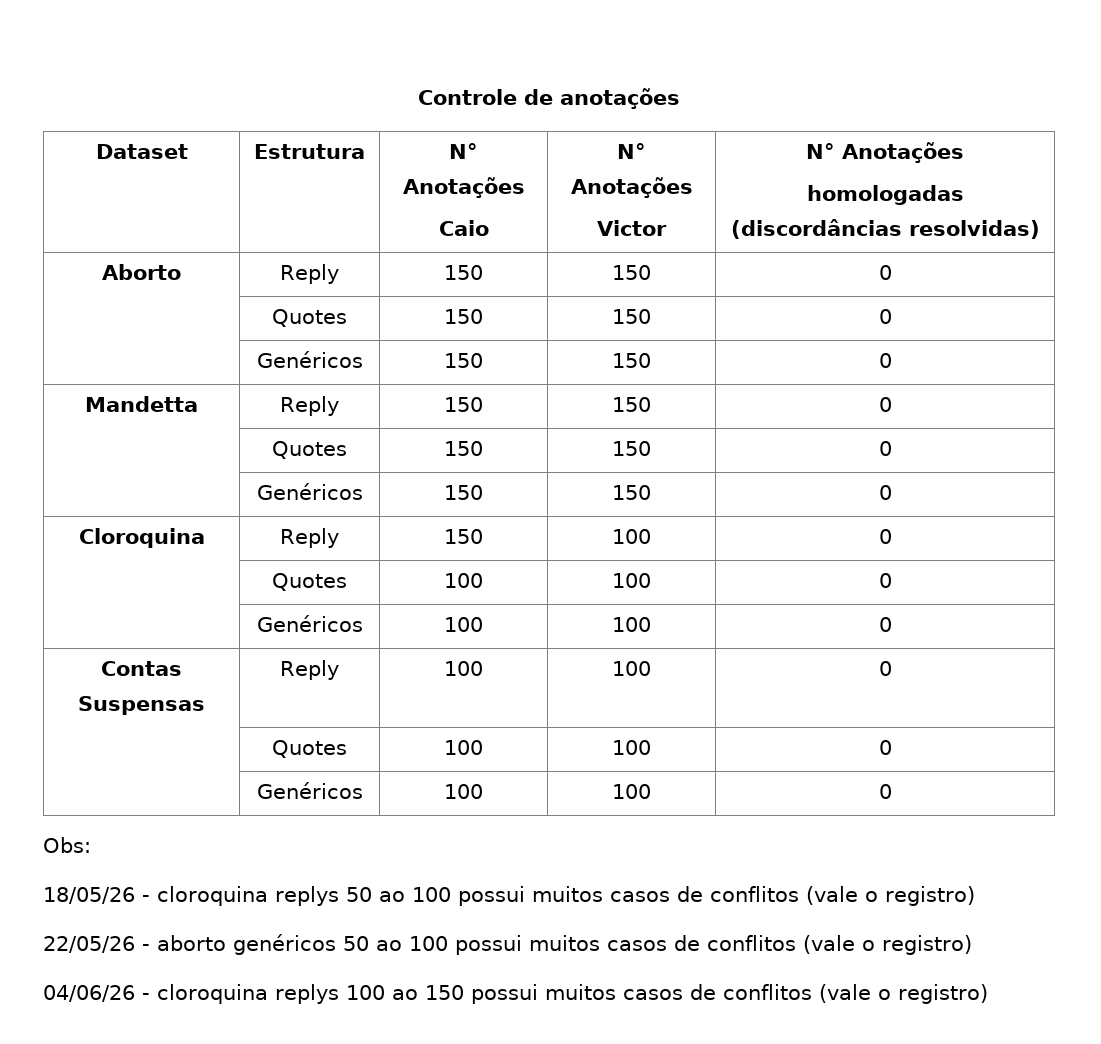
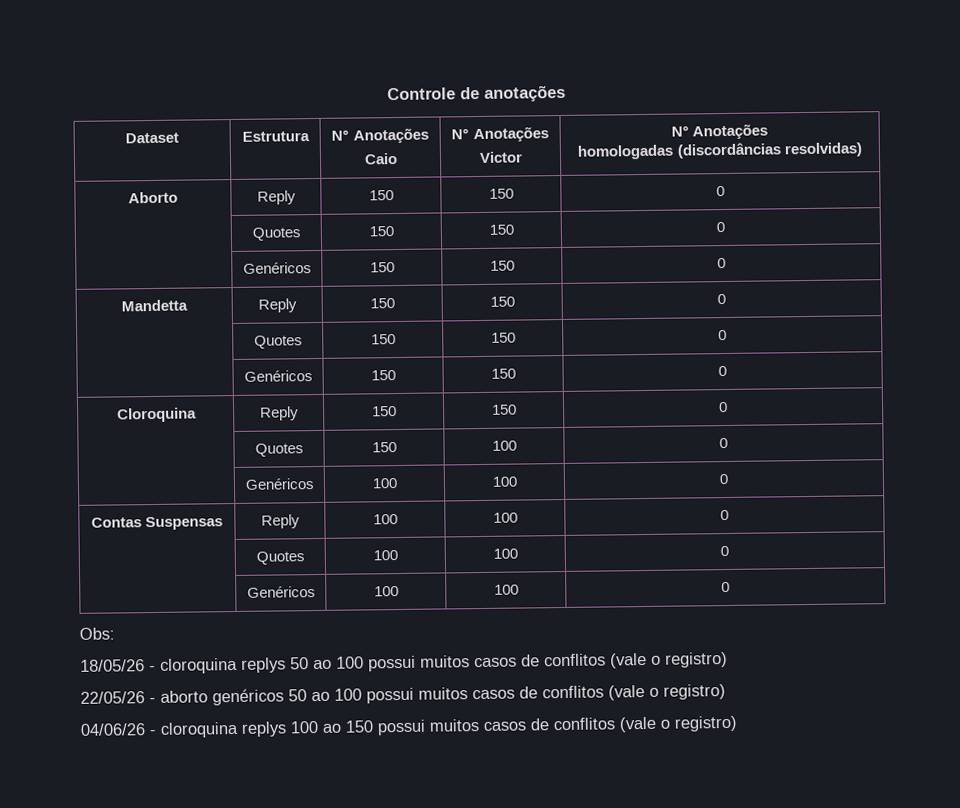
[612,529,651,544] [878,529,892,544] [272,573,347,591] [444,573,483,588] 100 | 0 // | Quotes | 100 -> [491,404,517,415] [718,401,728,413] [254,443,304,457] [371,442,397,453] 150 | 0 // | Quotes | 150

